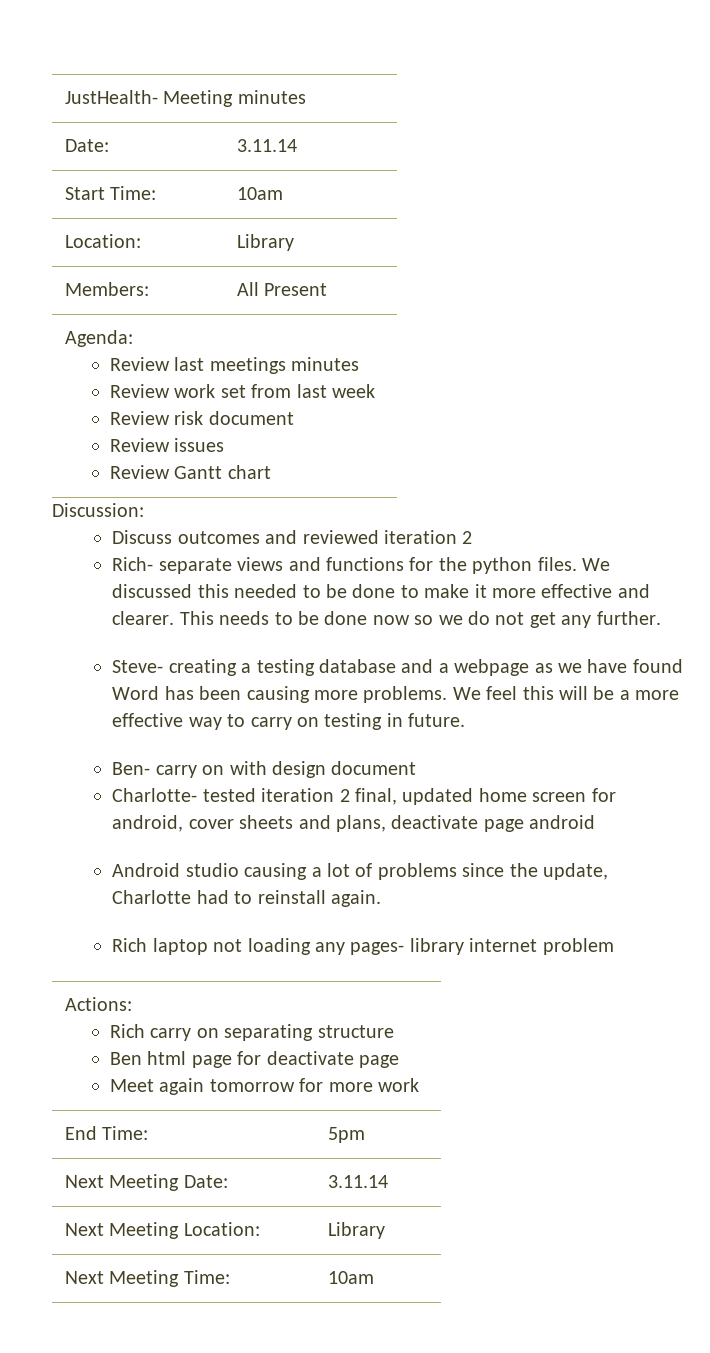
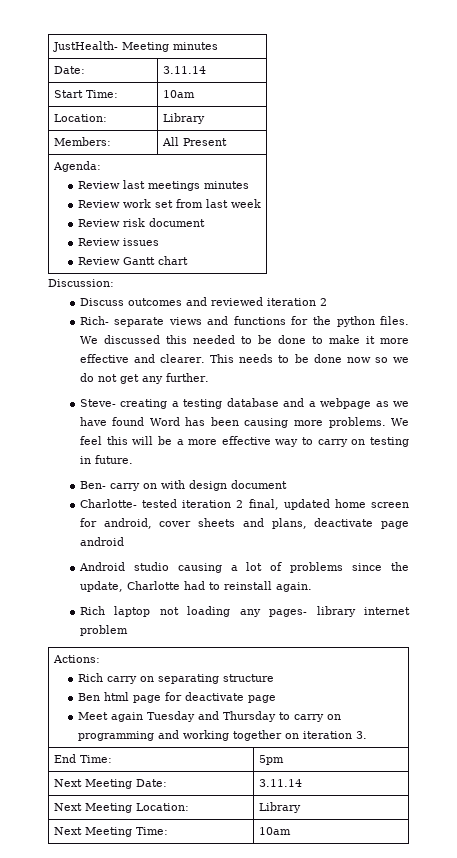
[209,1078,419,1092] tomorrow for more work -> [146,711,341,722] [77,730,367,741] Tuesday and Thursday to carry on programming and working together on iteration 3.

